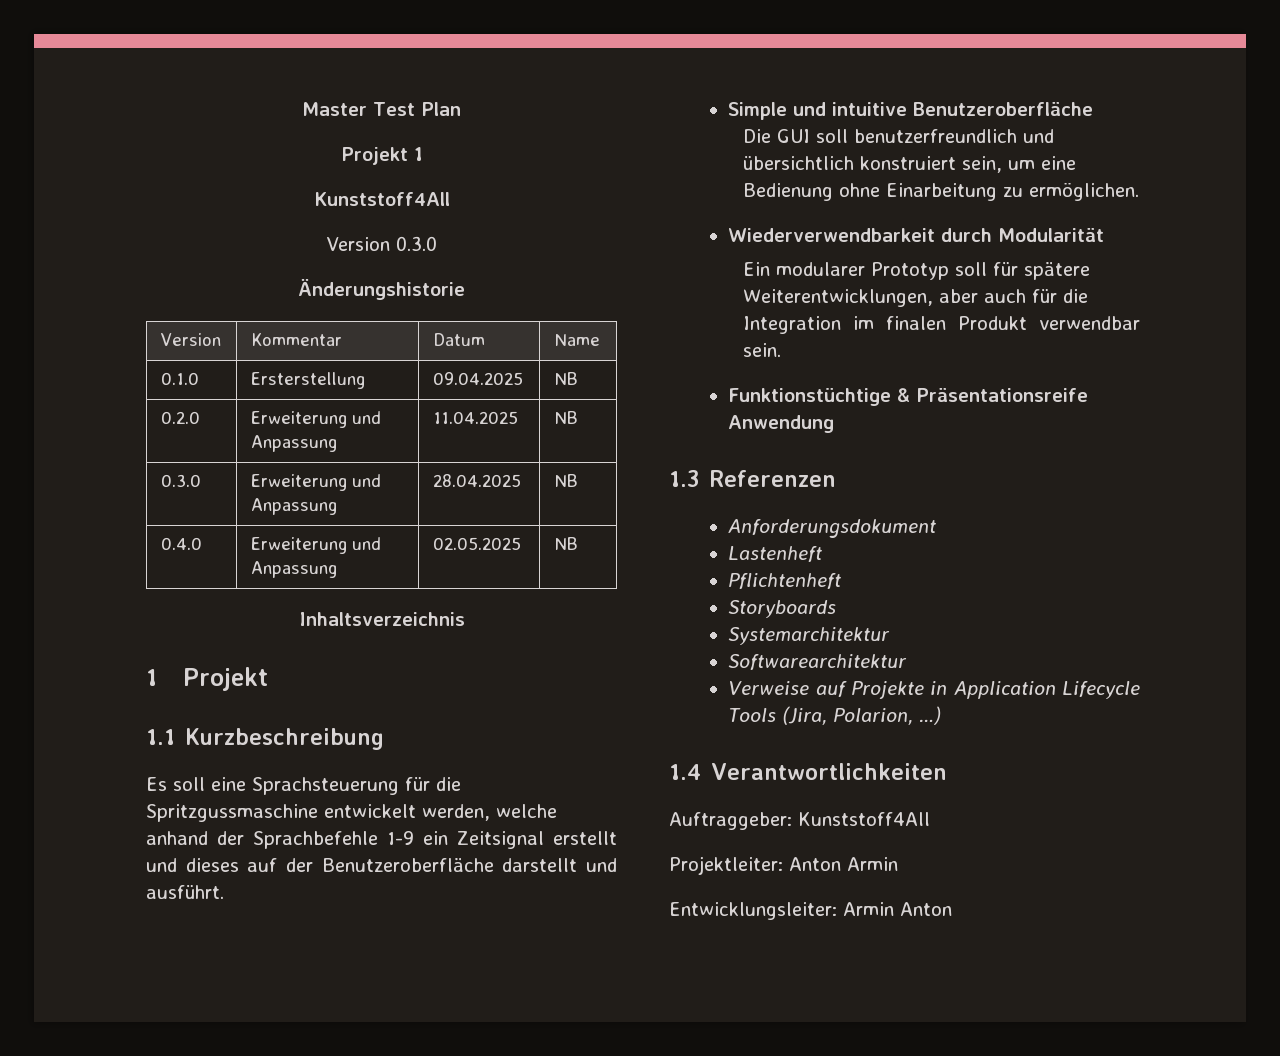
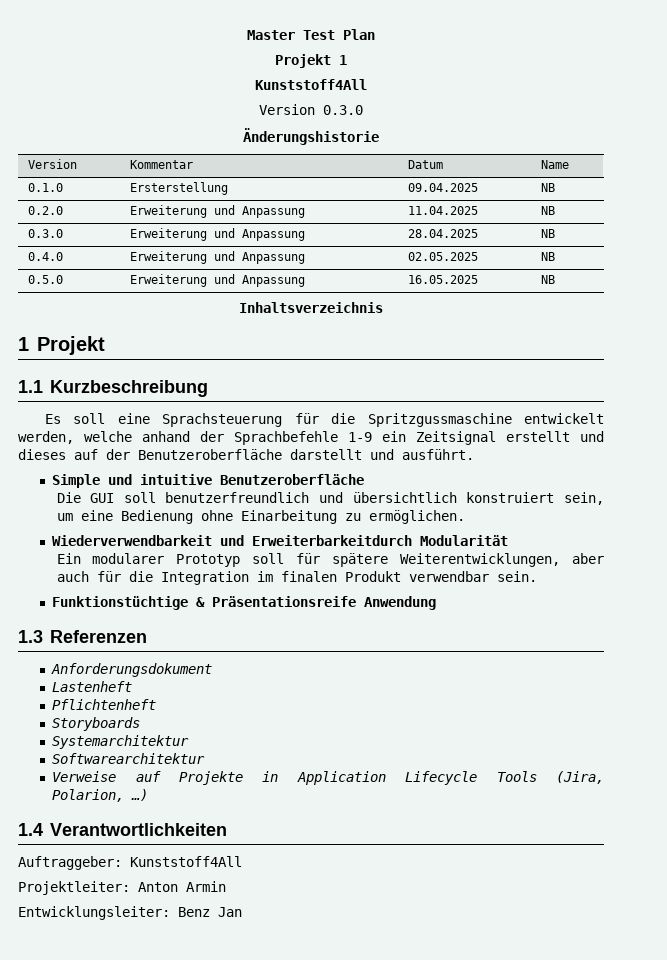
(578, 543) none -> [27,275,63,284] [129,274,305,287] [407,275,478,284] [540,275,555,284] // 0.5.0 | Erweiterung und Anpassung | 16.05.2025 | NB
[941,228,993,242] durch -> [220,535,413,546] und Erweiterbarkeitdurch
[843,902,952,916] Armin Anton -> [178,907,242,917] Benz Jan

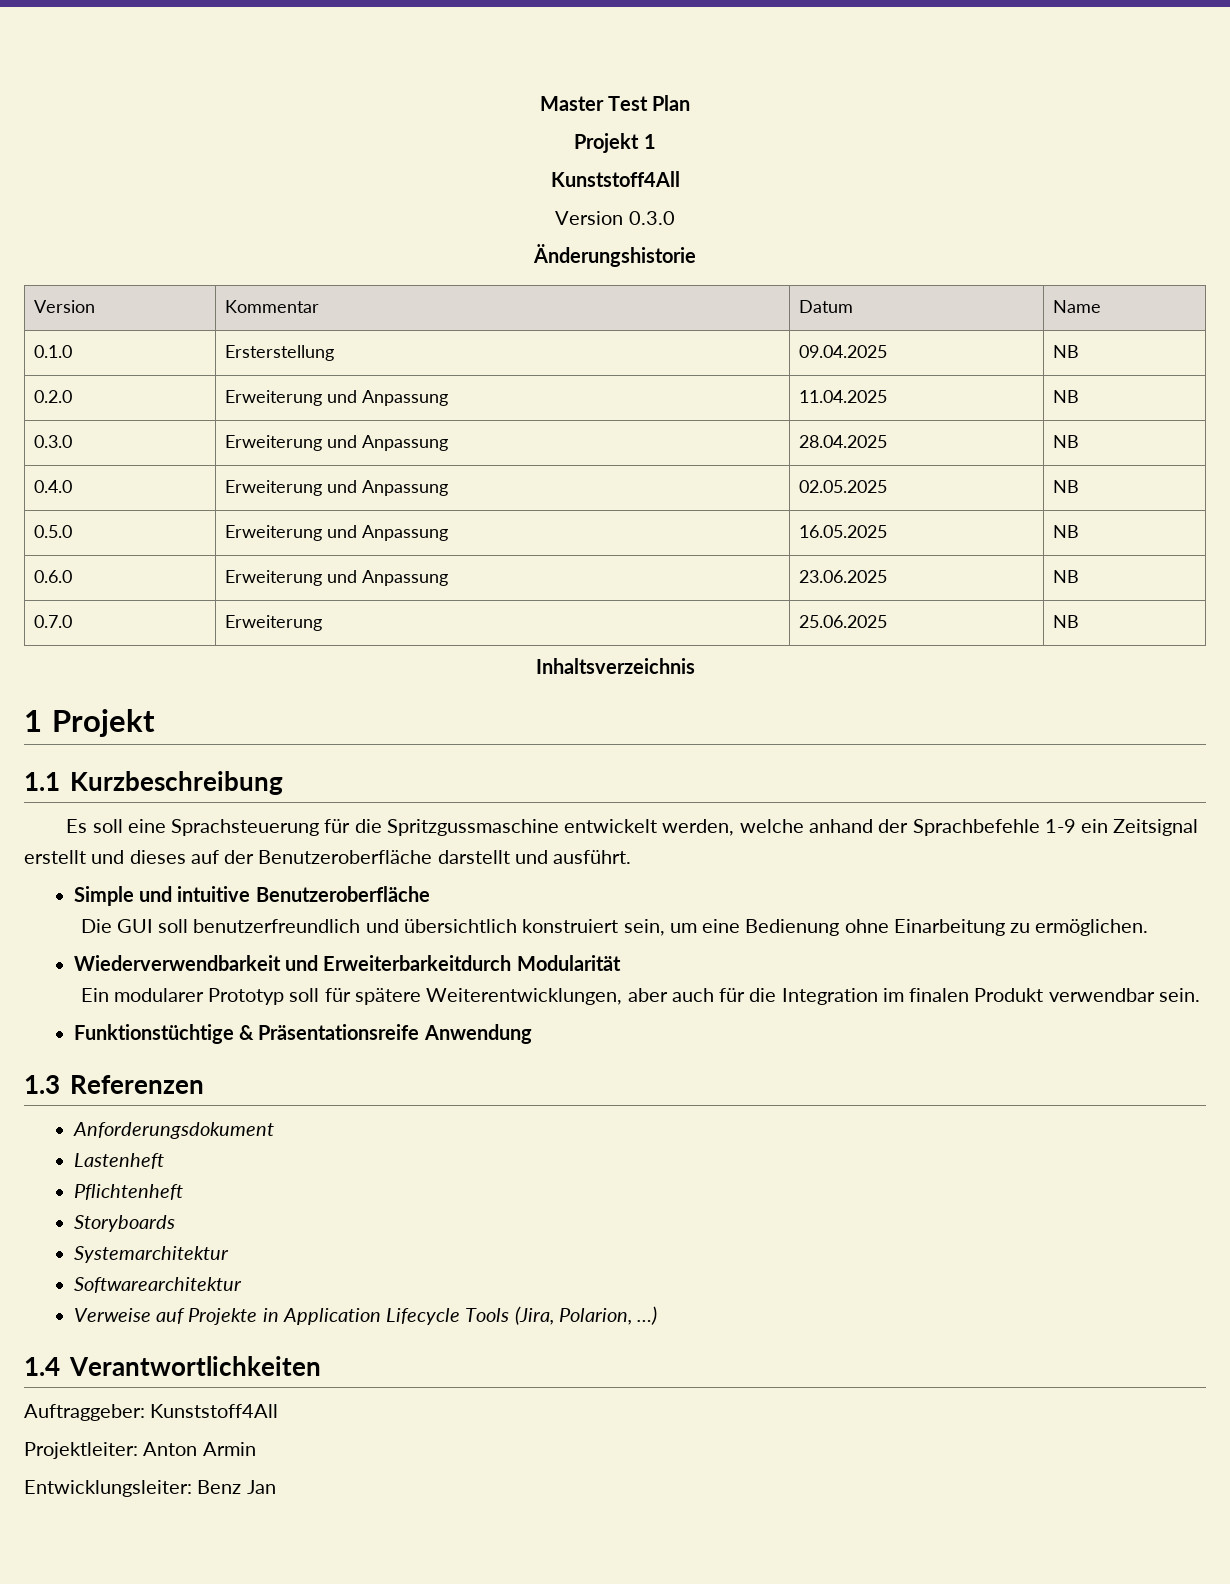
(555, 279) none -> [34,570,73,583] [225,570,449,586] [799,570,888,583] [1053,570,1080,583] [34,615,73,628] [225,615,323,631] [799,615,888,628] [1053,615,1080,628] // 0.6.0 | Erweiterung und Anpassung | 23.06.2025 | NB // 0.7.0 | Erweiterung | 25.06.2025 | NB

